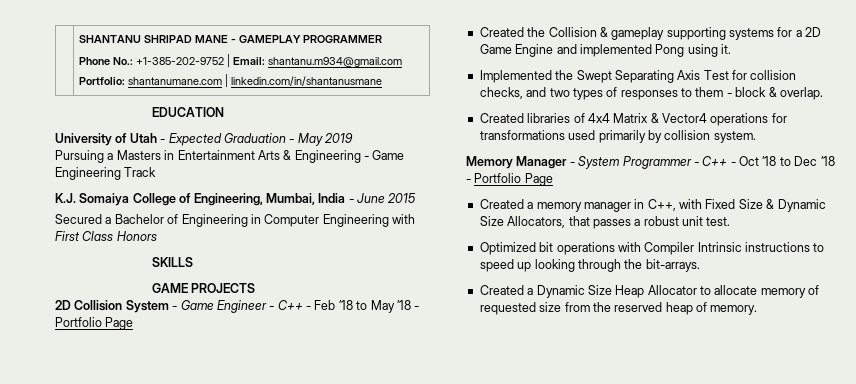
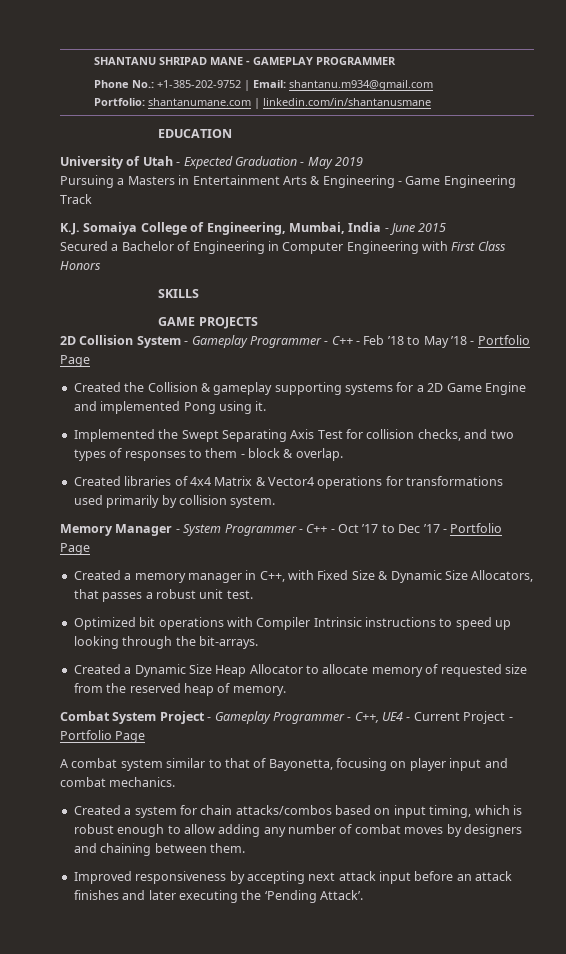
[180,300,267,313] Game Engineer -> [191,335,322,348] Gameplay Programmer
[762,156,777,166] ’18 -> [362,524,379,533] ’17
[820,156,835,166] ’18 -> [423,524,440,533] ’17
(758, 310) none -> [60,711,513,724] [60,730,146,743] [60,758,508,771] [60,777,176,787] [73,805,522,818] [73,824,522,837] [73,843,245,856] [73,871,513,884] [73,890,363,903] // Combat System Project - Gameplay Programmer - C++, UE4 - Current Project - Portfolio Page // A combat system similar to that of Bayonetta, focusing on player input and combat mechanics. // Created a system for chain attacks/combos based on input timing, which is robust enough to allow adding any number of combat moves by designers and chaining between them. // Improved responsiveness by accepting next attack input before an attack finishes and later executing the ‘Pending Attack’.

